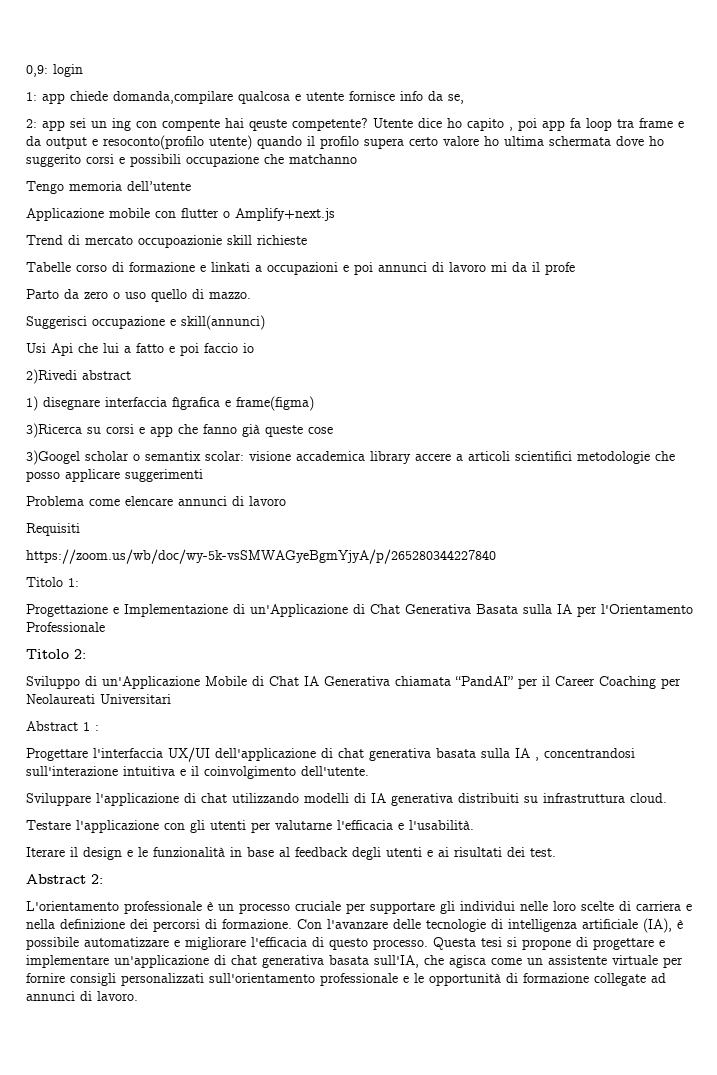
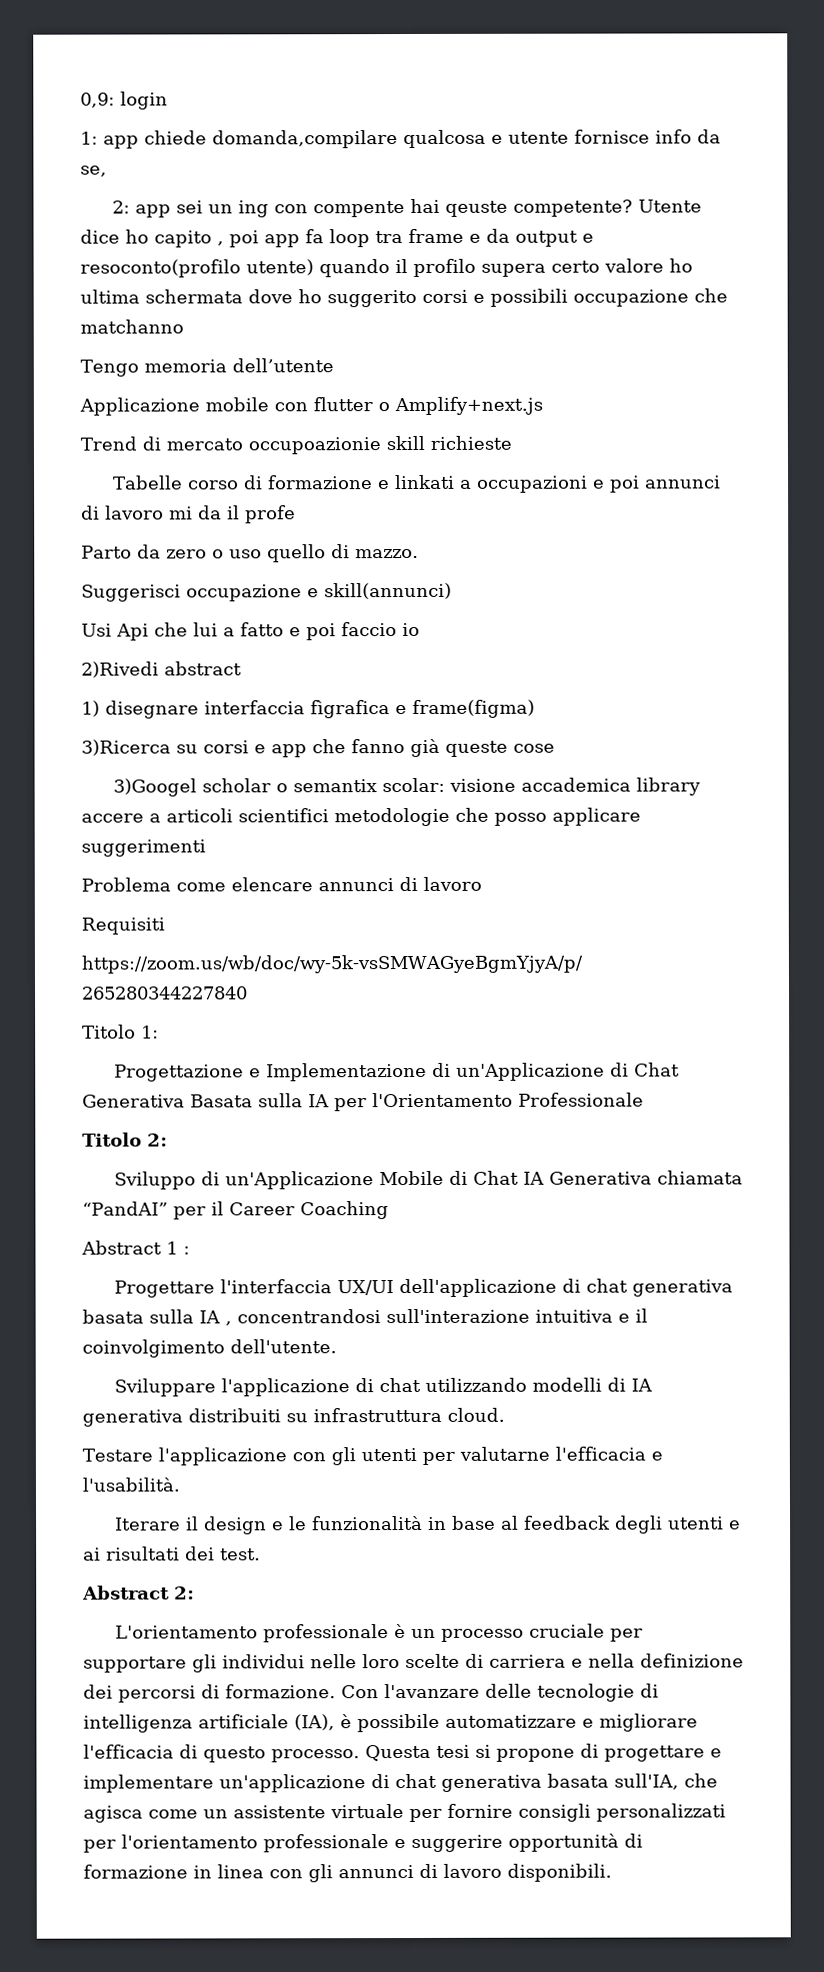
[661,678,681,689] [26,694,171,704] per Neolaureati Universitari -> (389, 1210) none
[209,973,315,983] sull'orientamento -> [83,1834,258,1853] per l'orientamento
[414,973,424,983] le -> [411,1834,503,1853] suggerire
[594,973,666,986] [26,991,138,1001] collegate ad annunci di lavoro. -> [193,1863,612,1883] in linea con gli annunci di lavoro disponibili.

